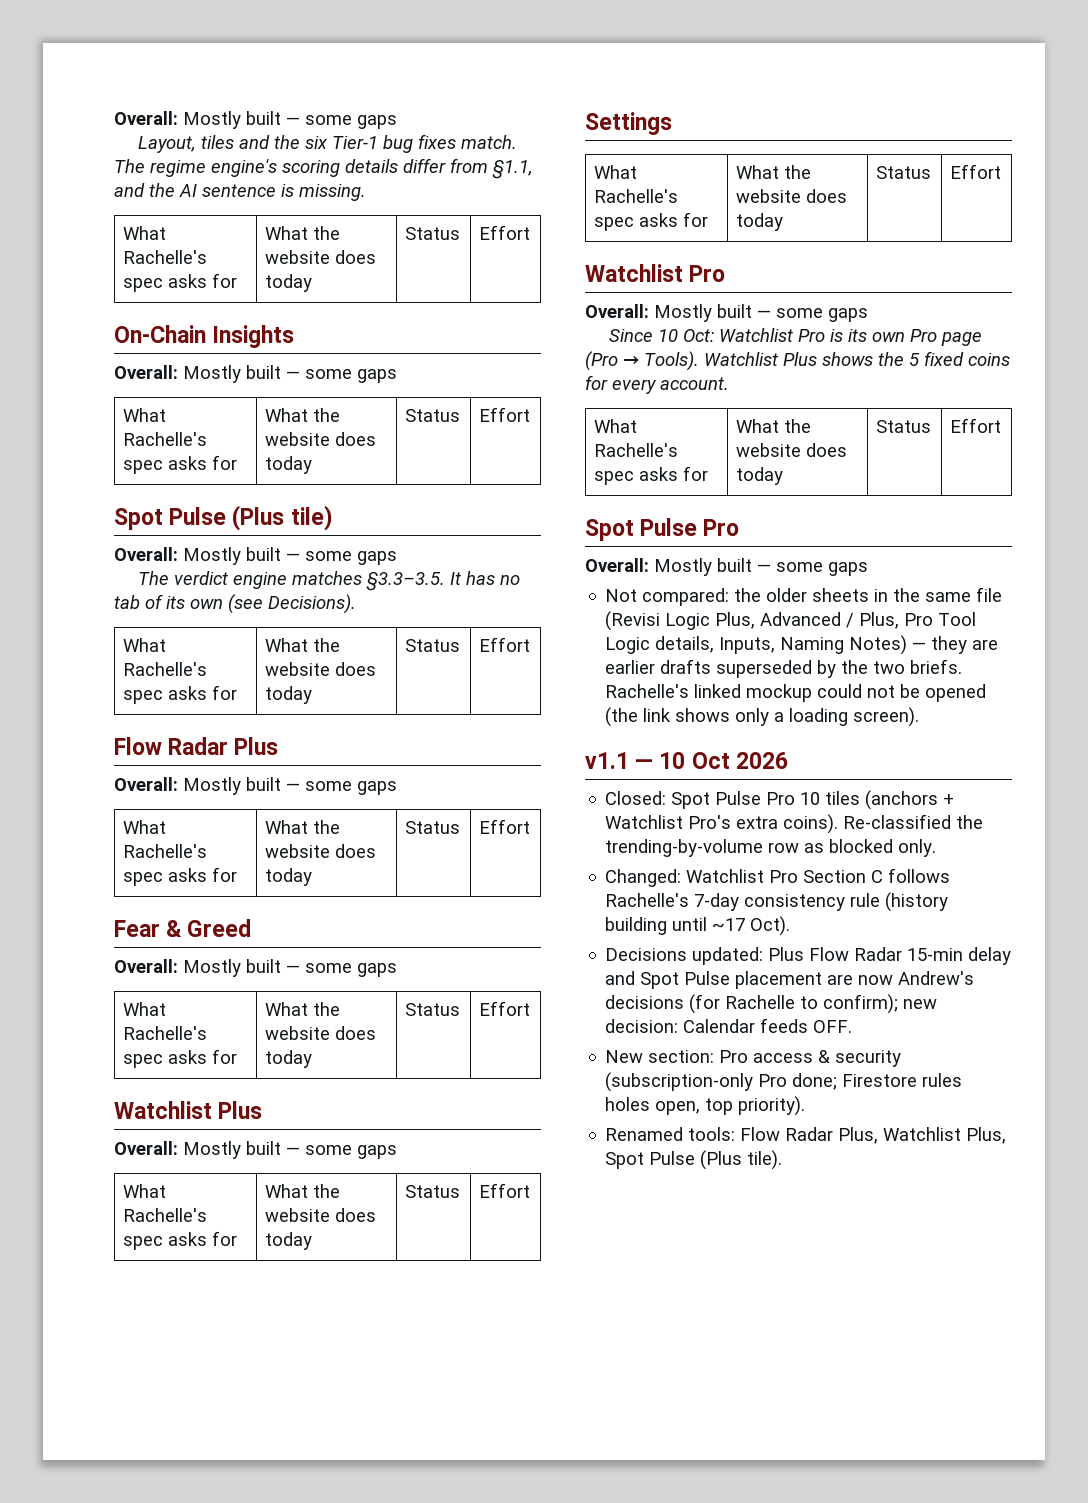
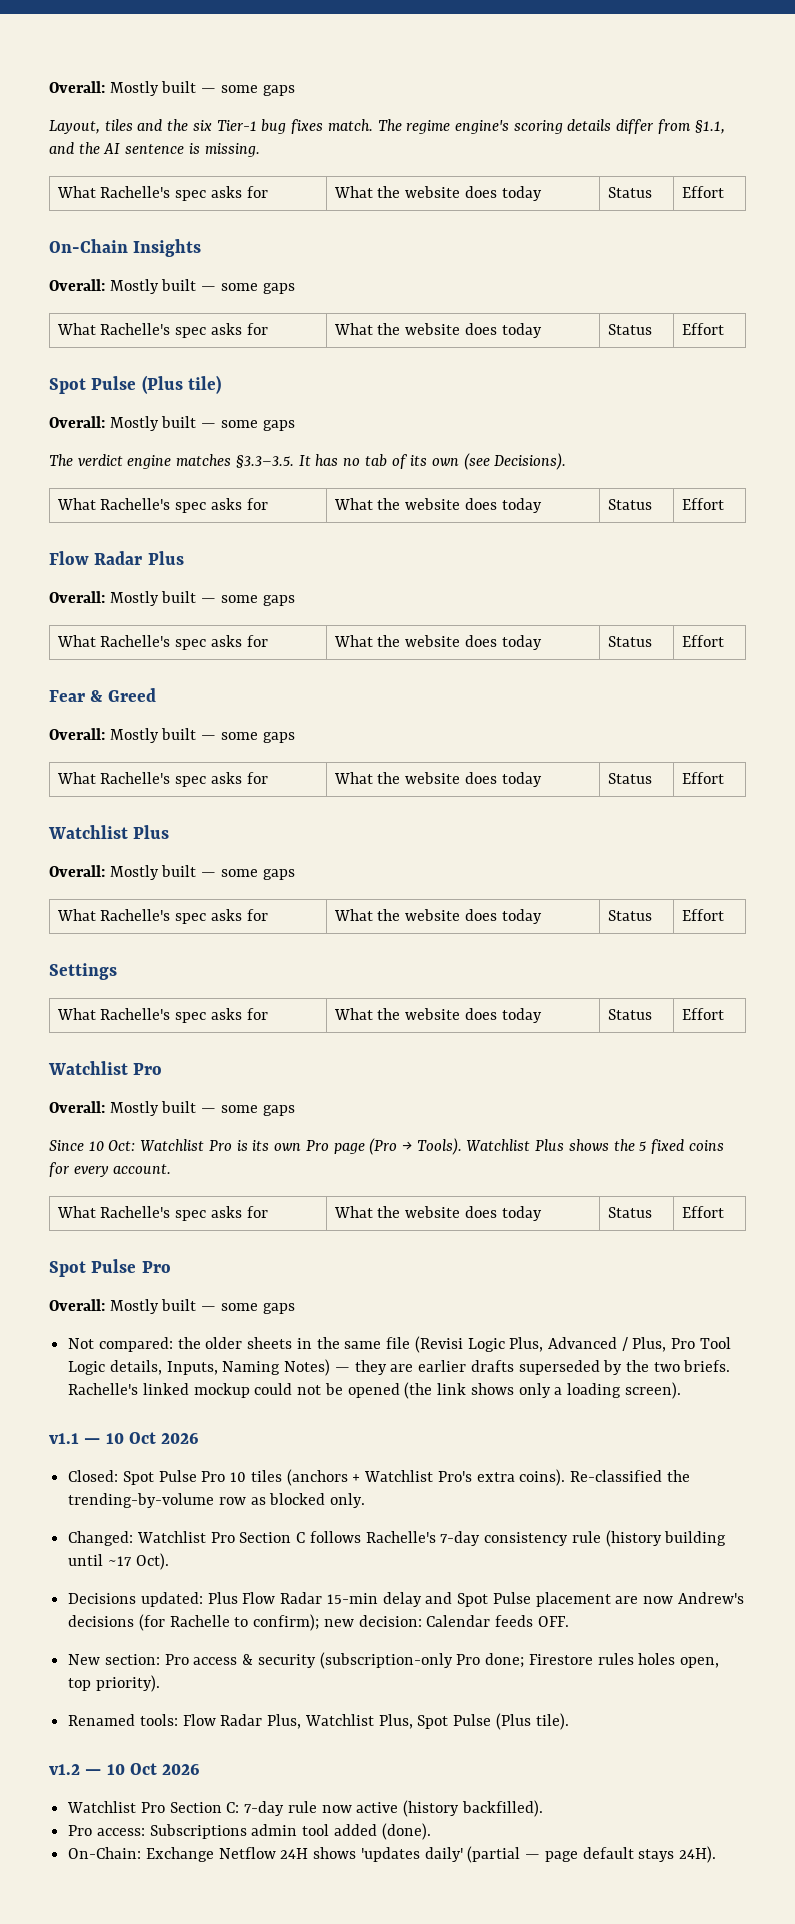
(783, 1160) none -> [49,1763,201,1775] [67,1800,543,1817] [68,1823,431,1840] [68,1846,716,1863] // v1.2 — 10 Oct 2026 // Watchlist Pro Section C: 7-day rule now active (history backfilled). // Pro access: Subscriptions admin tool added (done). // On-Chain: Exchange Netflow 24H shows 'updates daily' (partial — page default stays 24H).

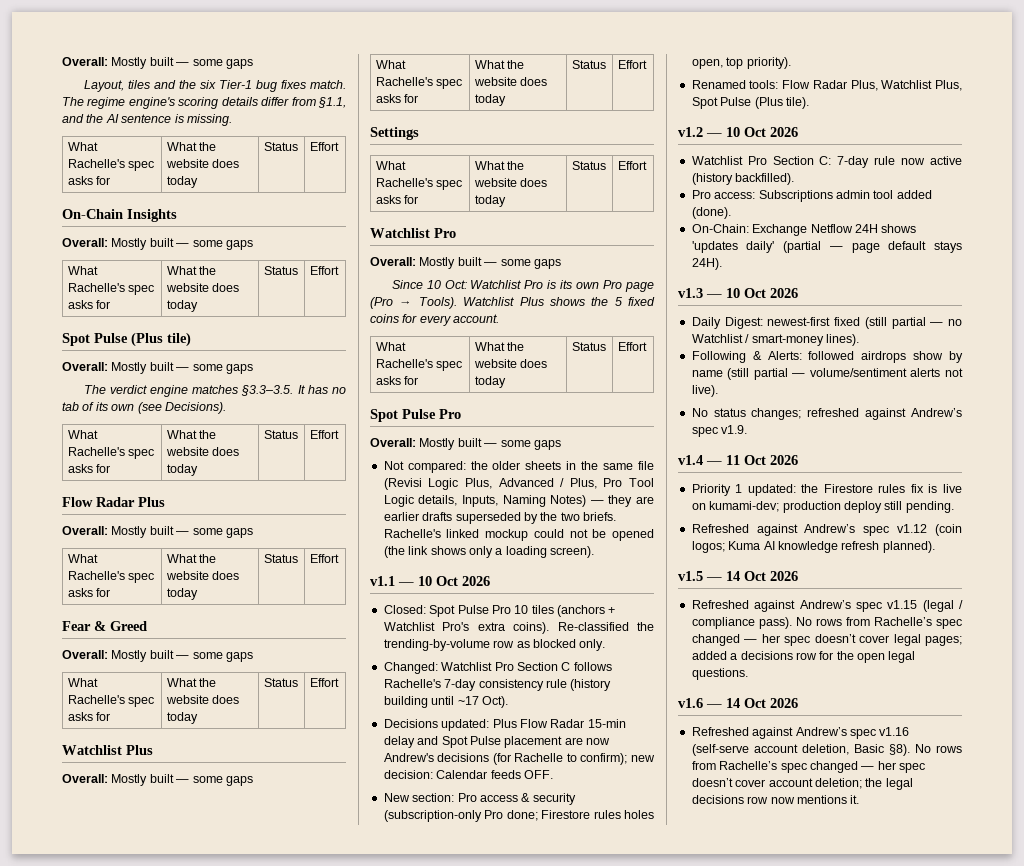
(716, 1854) none -> [678,288,798,298] [691,317,962,329] [691,334,859,346] [691,351,963,363] [691,368,963,380] [691,385,718,397] [691,408,962,420] [691,425,748,437] [678,455,798,465] [691,484,962,496] [691,501,954,513] [691,524,962,536] [691,541,935,553] [678,571,798,581] [691,600,963,612] [691,617,962,629] [691,634,962,646] [691,651,916,663] [691,668,748,680] [678,698,798,708] [691,727,910,739] [691,744,962,756] [691,761,925,773] [691,778,913,790] [691,795,860,804] // v1.3 — 10 Oct 2026 // Daily Digest: newest-first fixed (still partial — no Watchlist / smart-money lines). // Following & Alerts: followed airdrops show by name (still partial — volume/sentiment alerts not live). // No status changes; refreshed against Andrew’s spec v1.9. // v1.4 — 11 Oct 2026 // Priority 1 updated: the Firestore rules fix is live on kumami-dev; production deploy still pending. // Refreshed against Andrew’s spec v1.12 (coin logos; Kuma AI knowledge refresh planned). // v1.5 — 14 Oct 2026 // Refreshed against Andrew’s spec v1.15 (legal / compliance pass). No rows from Rachelle’s spec changed — her spec doesn’t cover legal pages; added a decisions row for the open legal questions. // v1.6 — 14 Oct 2026 // Refreshed against Andrew’s spec v1.16 (self-serve account deletion, Basic §8). No rows from Rachelle’s spec changed — her spec doesn’t cover account deletion; the legal decisions row now mentions it.

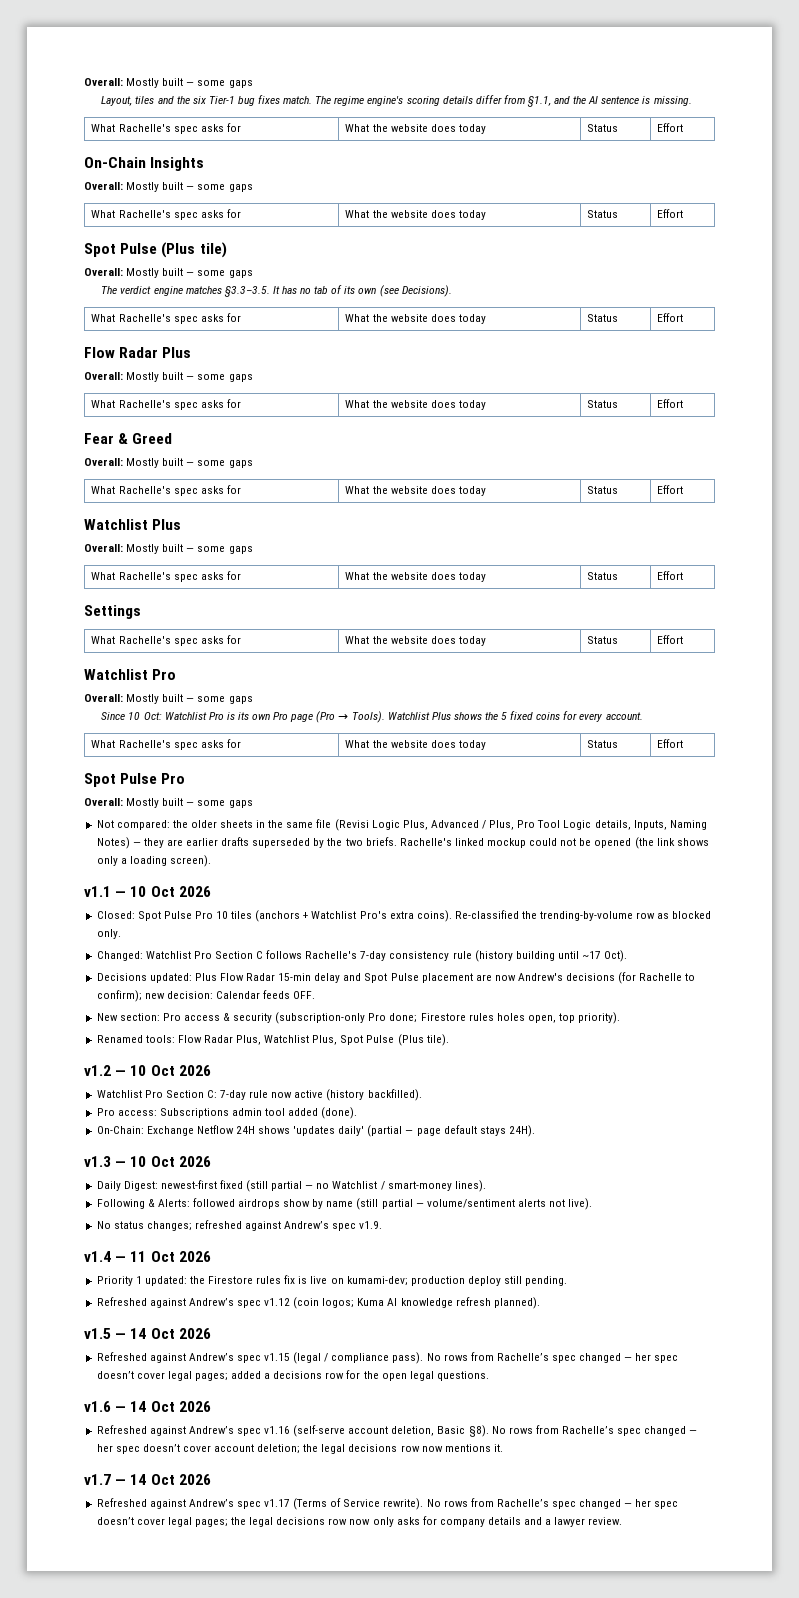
(860, 799) none -> [84,1474,211,1485] [96,1498,679,1510] [96,1516,623,1527] // v1.7 — 14 Oct 2026 // Refreshed against Andrew’s spec v1.17 (Terms of Service rewrite). No rows from Rachelle’s spec changed — her spec doesn’t cover legal pages; the legal decisions row now only asks for company details and a lawyer review.

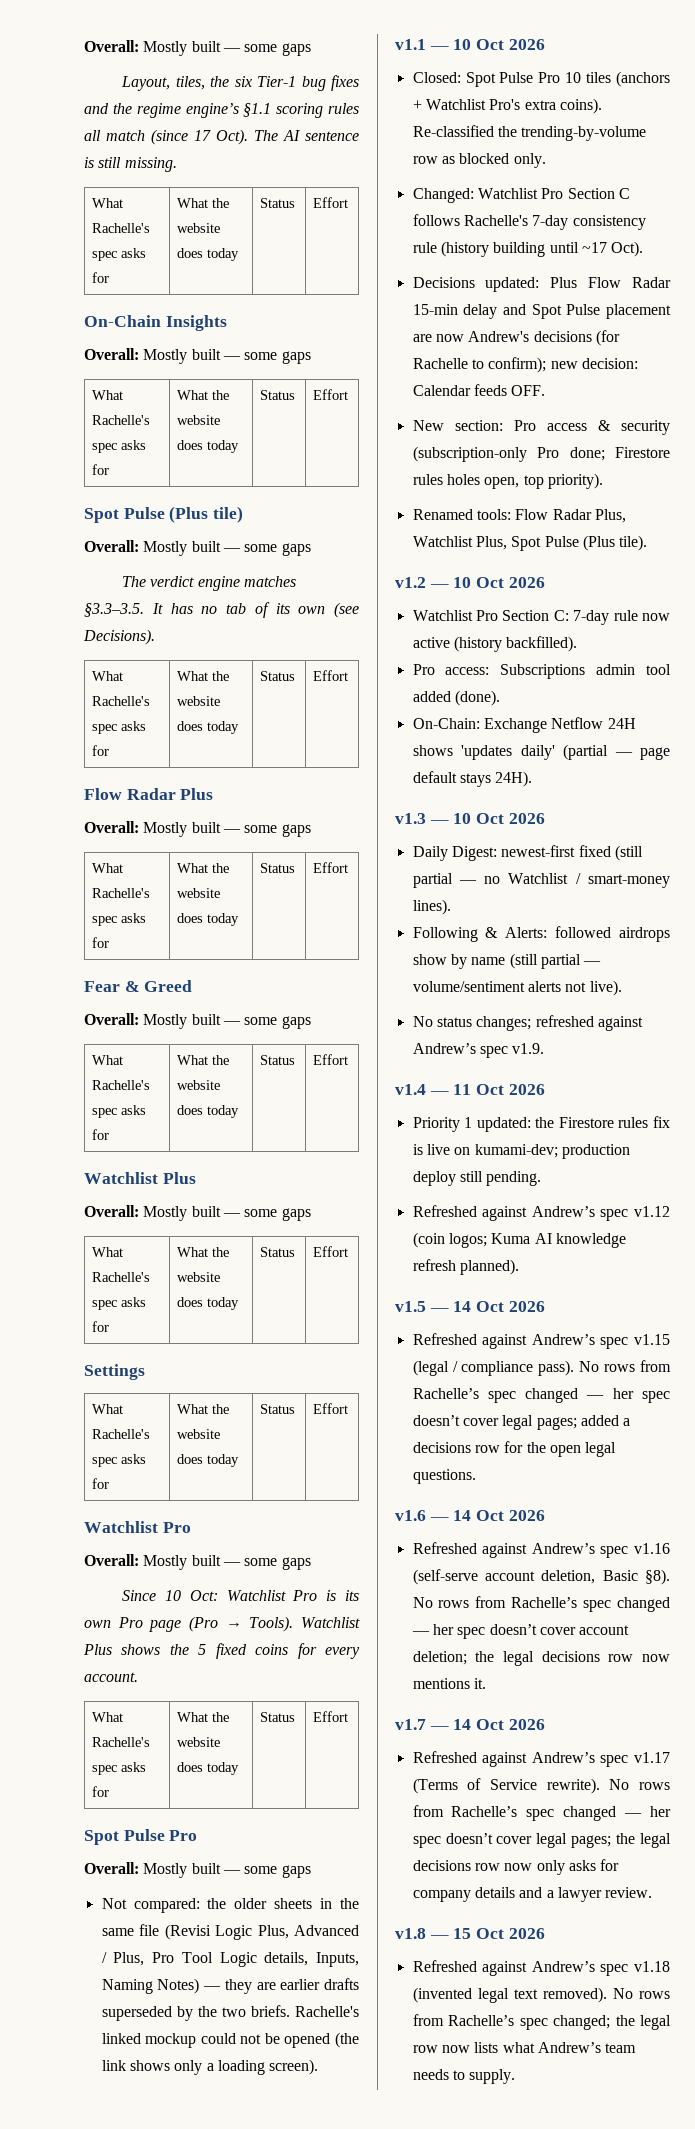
[135,96,174,104] tiles and -> [175,76,205,90] tiles,
[283,95,587,107] match. The regime engine's scoring details differ from §1.1, and the -> [84,103,359,118] [84,129,278,145] and the regime engine’s §1.1 scoring rules all match (since 17 Oct). The
(651, 100) none -> [98,157,122,168] still
(623, 1521) none -> [395,1928,545,1939] [412,1960,670,1976] [412,1987,670,2003] [412,2014,671,2030] [412,2042,637,2053] [412,2069,516,2084] // v1.8 — 15 Oct 2026 // Refreshed against Andrew’s spec v1.18 (invented legal text removed). No rows from Rachelle’s spec changed; the legal row now lists what Andrew’s team needs to supply.

